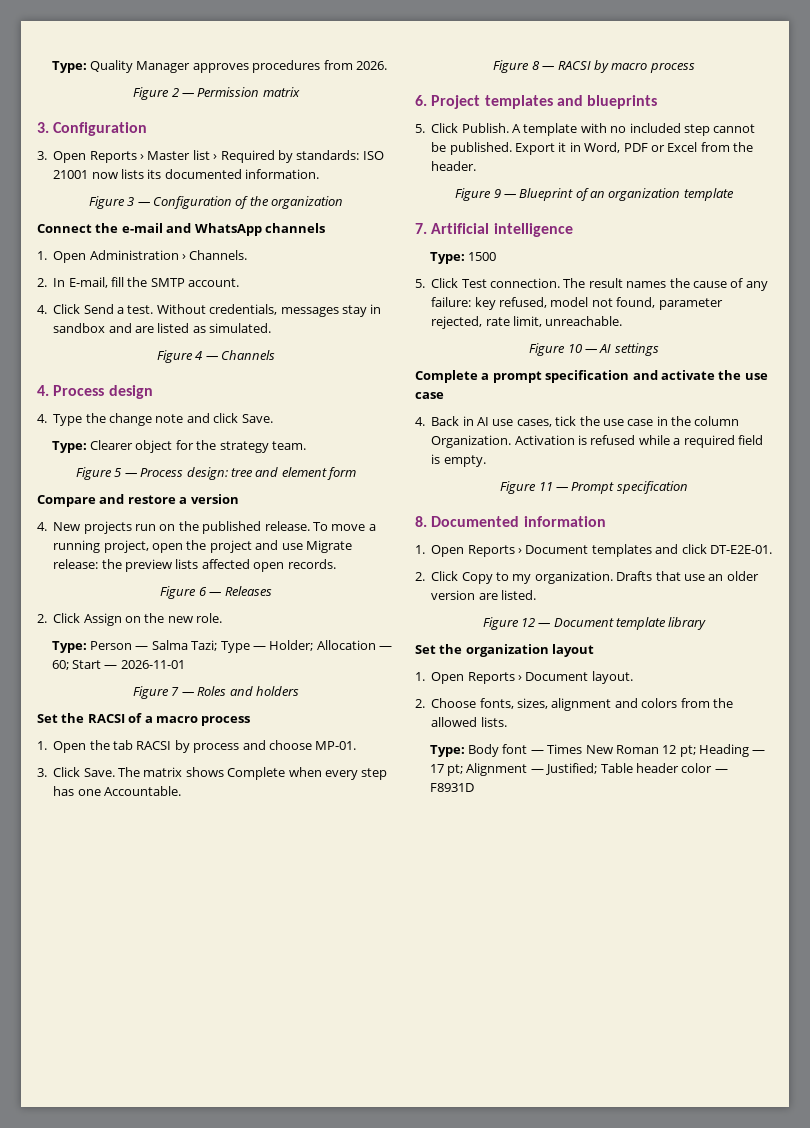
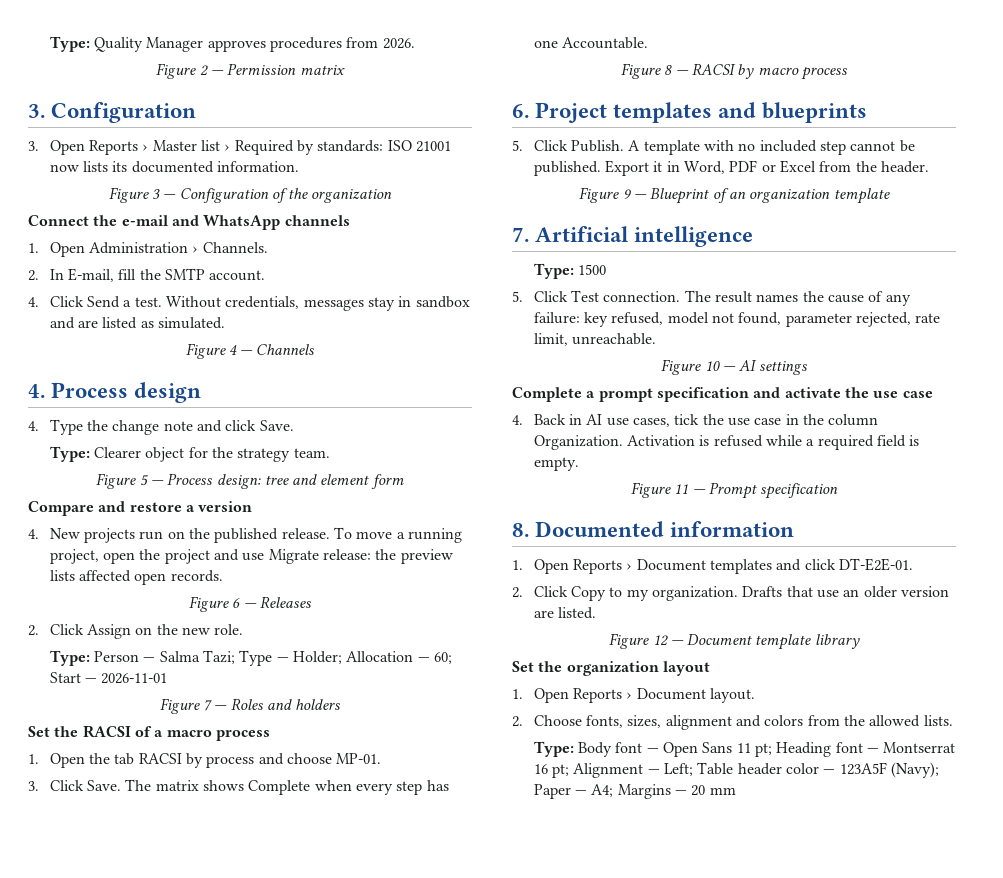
[547,744,766,757] [429,764,444,773] Times New Roman 12 pt; Heading — 17 -> [663,742,956,757] [533,764,548,774] Open Sans 11 pt; Heading font — Montserrat 16
[545,763,598,775] Justified; -> [664,763,694,776] Left;
[429,783,474,792] F8931D -> [839,762,940,778] [533,784,736,799] 123A5F (Navy); Paper — A4; Margins — 20 mm

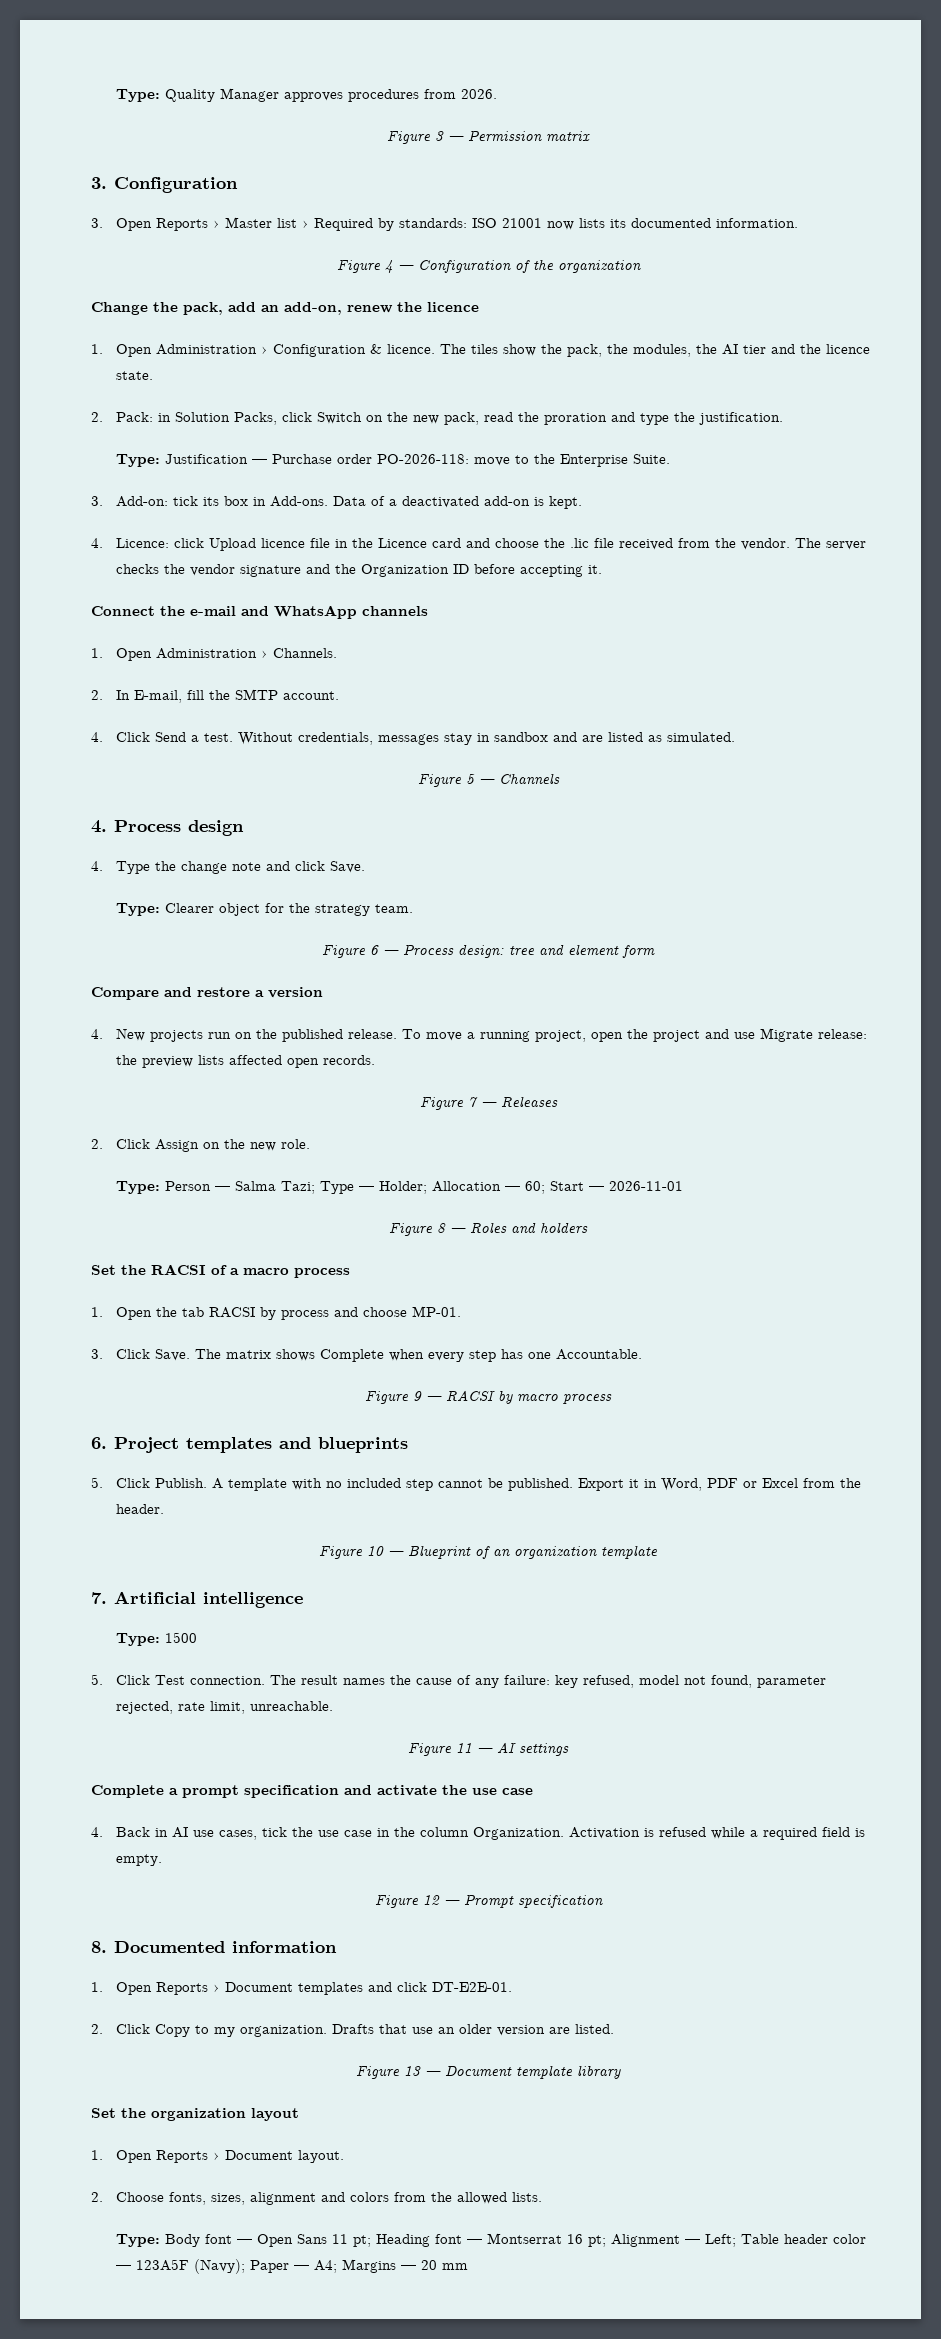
[199,65,209,76] 2 -> [435,131,444,141] 3
[151,189,160,199] 3 -> [384,260,393,273] 4
(393, 196) none -> [91,302,479,315] [91,344,871,357] [116,371,154,380] [91,412,784,425] [116,454,671,467] [91,496,583,509] [91,538,867,551] [116,564,603,577] // Change the pack, add an add-on, renew the licence // 1. Open Administration › Configuration & licence. The tiles show the pack, the modules, the AI tier and the licence state. // 2. Pack: in Solution Packs, click Switch on the new pack, read the proration and type the justification. // Type: Justification — Purchase order PO-2026-118: move to the Enterprise Suite. // 3. Add-on: tick its box in Add-ons. Data of a deactivated add-on is kept. // 4. Licence: click Upload licence file in the Licence card and choose the .lic file received from the vendor. The server checks the vendor signature and the Organization ID before accepting it.
[228,345,237,355] 4 -> [465,774,475,784] 5
[139,475,148,486] 5 -> [370,945,379,955] 6
[232,598,241,608] 6 -> [467,1097,478,1107] 7
[203,700,213,711] 7 -> [437,1223,446,1233] 8
[664,65,673,75] 8 -> [413,1391,422,1401] 9
[622,189,632,199] 9 -> [367,1546,384,1556] 10
[704,361,720,371] 10 -> [456,1743,472,1753] 11
[674,484,689,494] 11 -> [422,1895,440,1905] 12
[652,635,669,646] 12 -> [404,2066,421,2076] 13

